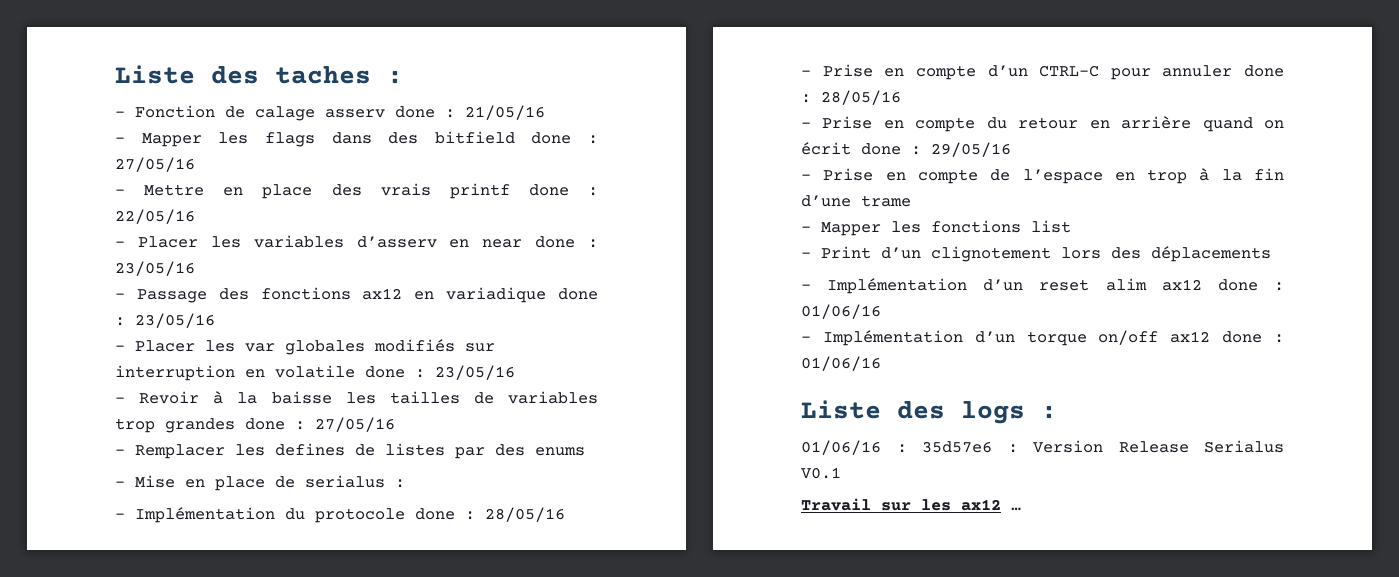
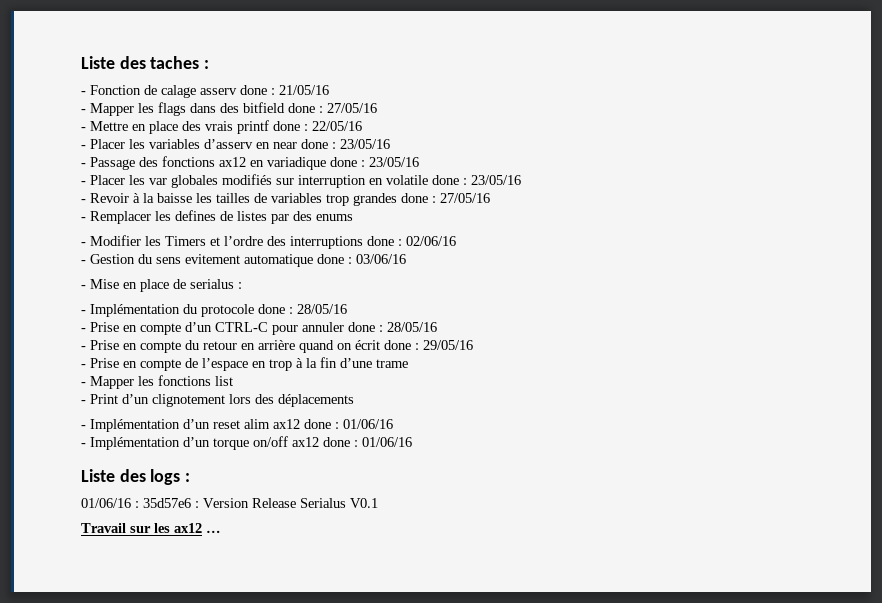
(585, 451) none -> [81,235,456,249] [81,254,406,267] // - Modifier les Timers et l’ordre des interruptions done : 02/06/16 // - Gestion du sens evitement automatique done : 03/06/16

